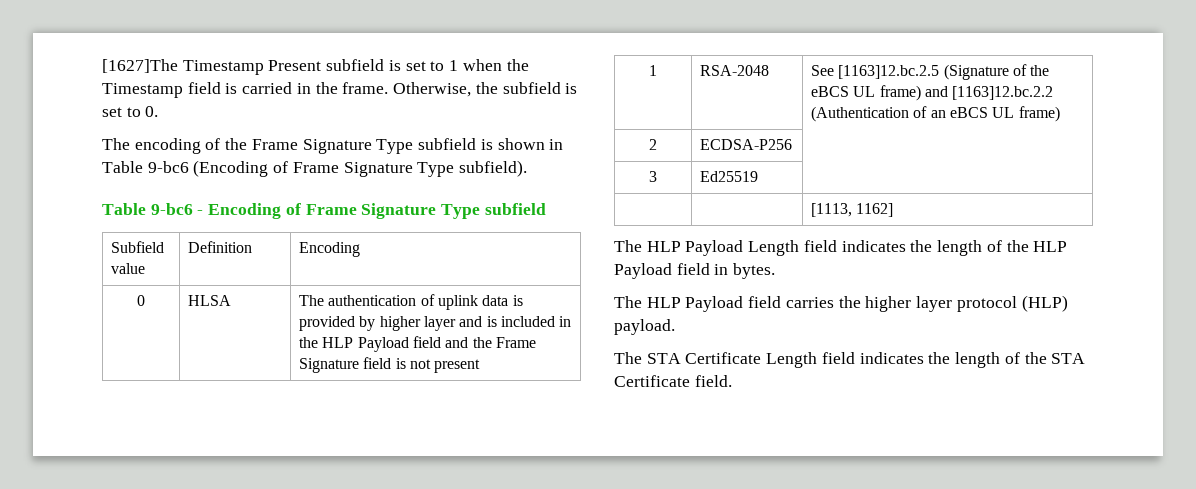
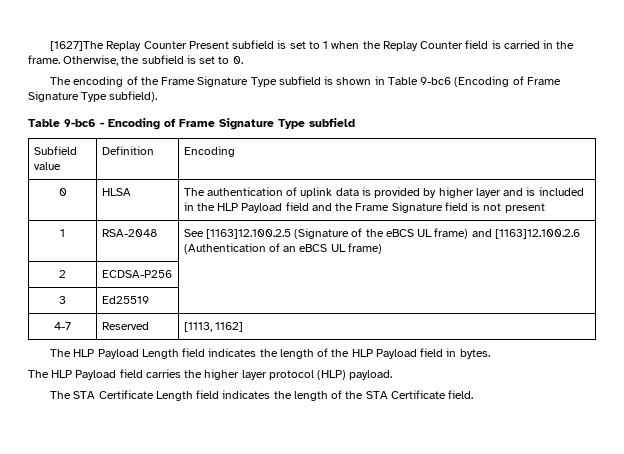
[182,60,264,75] Timestamp -> [106,41,187,51] Replay Counter
[102,83,183,98] Timestamp -> [382,41,464,51] Replay Counter
[838,65,940,79] [1163]12.bc.2.5 -> [205,229,291,239] [1163]12.100.2.5
[952,86,1054,100] [1163]12.bc.2.2 -> [494,229,580,239] [1163]12.100.2.6
(758, 176) | -> [54,322,71,330] [101,322,149,330] 4-7 | Reserved

